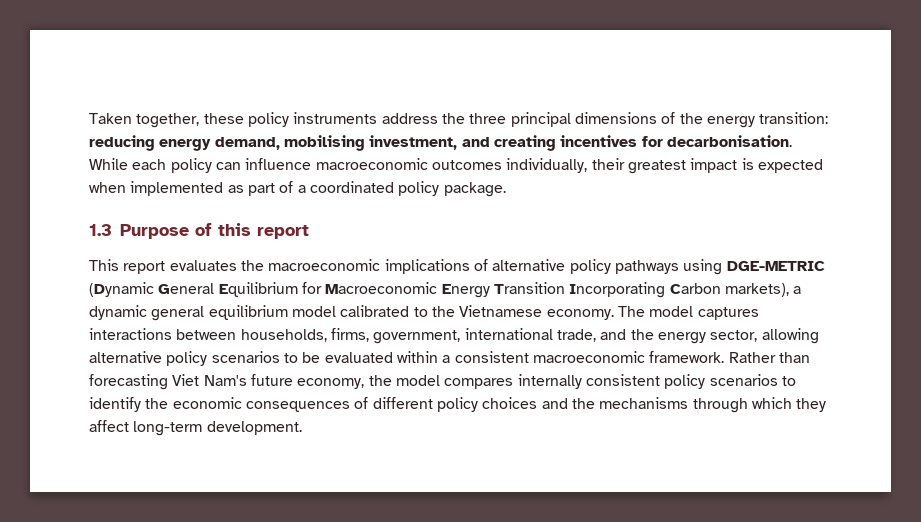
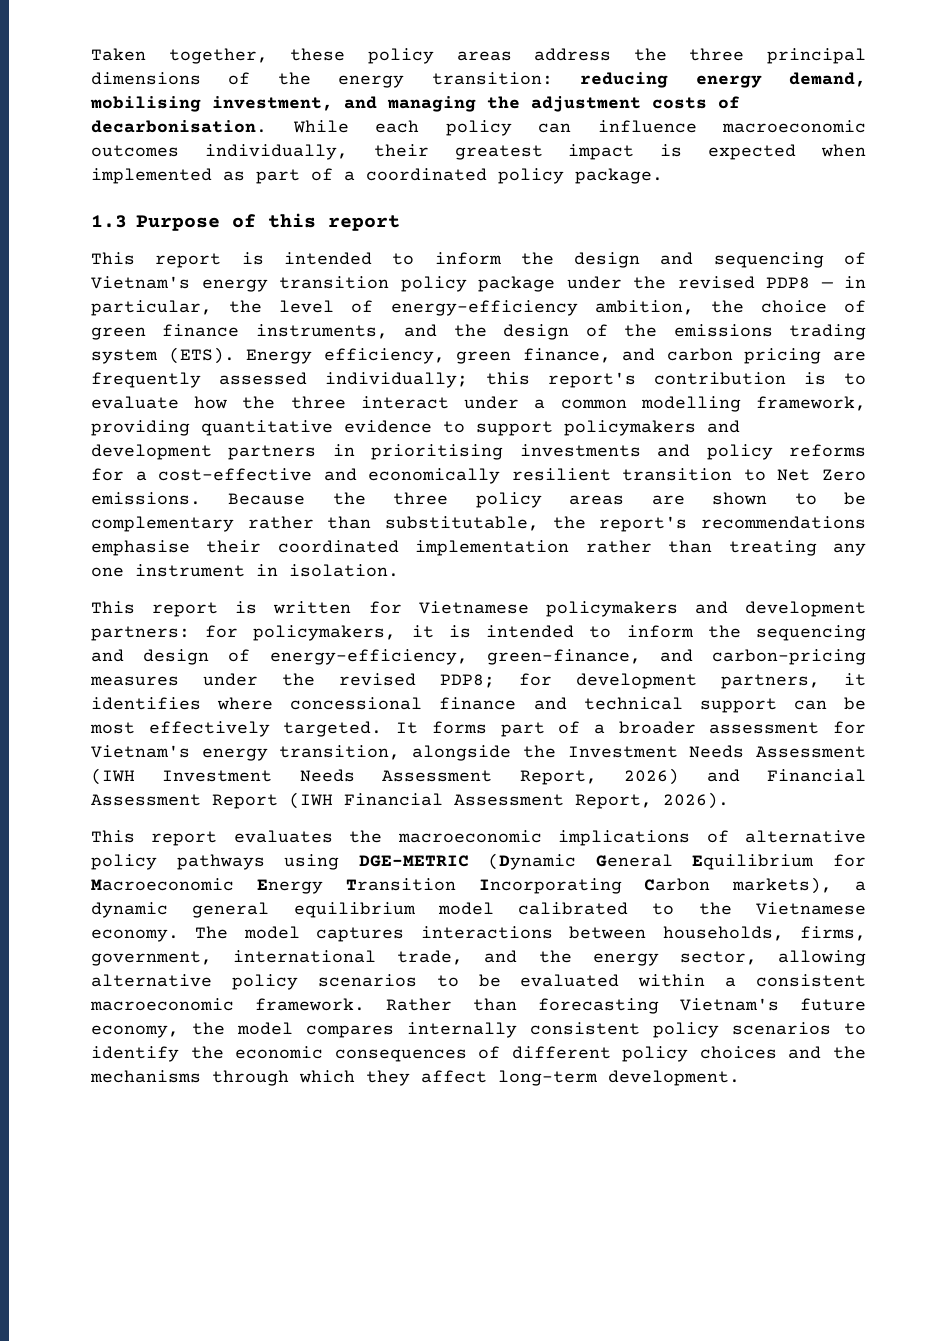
[293,112,378,124] instruments -> [456,51,512,61] areas
[493,135,663,151] creating incentives for -> [387,96,740,112] managing the adjustment costs of
(309, 232) none -> [91,252,866,268] [91,276,866,292] [91,300,866,316] [91,324,867,340] [91,347,866,364] [91,372,866,388] [91,396,866,412] [91,420,740,436] [91,444,867,460] [91,468,866,484] [91,492,867,508] [91,516,866,532] [91,540,867,556] [91,564,399,577] [91,601,866,617] [91,625,866,641] [91,649,866,665] [90,673,866,689] [91,697,866,713] [90,721,866,737] [91,745,866,761] [91,768,867,785] [91,792,729,809] // This report is intended to inform the design and sequencing of Vietnam's energy transition policy package under the revised PDP8 — in particular, the level of energy-efficiency ambition, the choice of green finance instruments, and the design of the emissions trading system (ETS). Energy efficiency, green finance, and carbon pricing are frequently assessed individually; this report's contribution is to evaluate how the three interact under a common modelling framework, providing quantitative evidence to support policymakers and development partners in prioritising investments and policy reforms for a cost-effective and economically resilient transition to Net Zero emissions. Because the three policy areas are shown to be complementary rather than substitutable, the report's recommendations emphasise their coordinated implementation rather than treating any one instrument in isolation. // This report is written for Vietnamese policymakers and development partners: for policymakers, it is intended to inform the sequencing and design of energy-efficiency, green-finance, and carbon-pricing measures under the revised PDP8; for development partners, it identifies where concessional finance and technical support can be most effectively targeted. It forms part of a broader assessment for Vietnam's energy transition, alongside the Investment Needs Assessment (IWH Investment Needs Assessment Report, 2026) and Financial Assessment Report (IWH Financial Assessment Report, 2026).
[172,374,247,386] Viet Nam's -> [680,998,779,1011] Vietnam's

